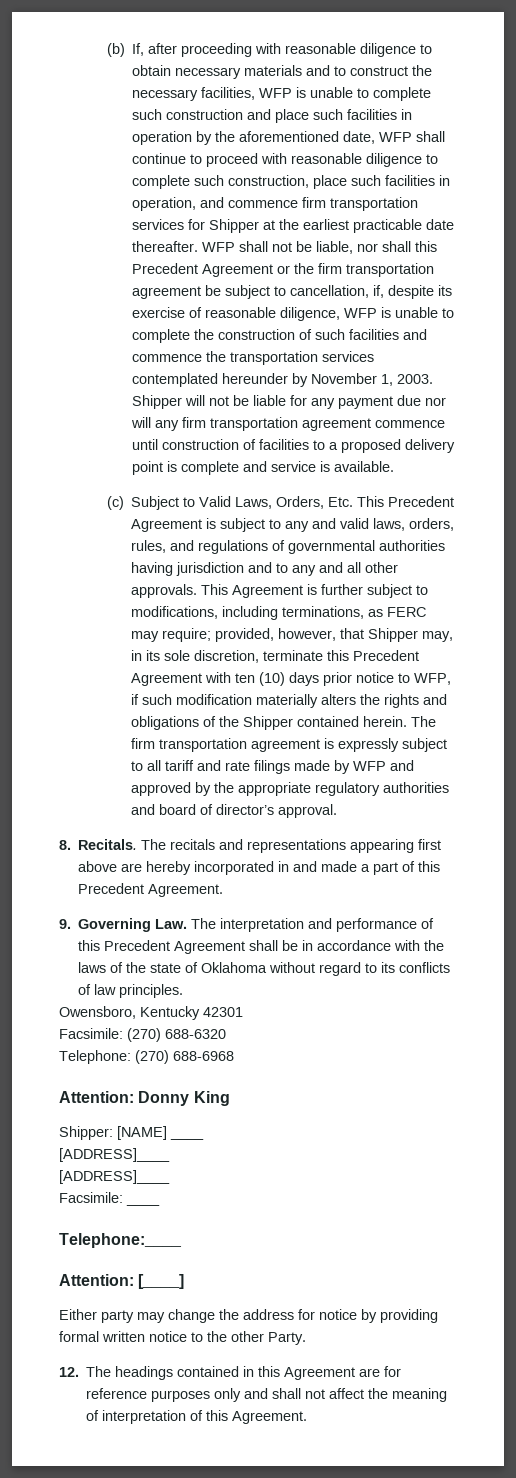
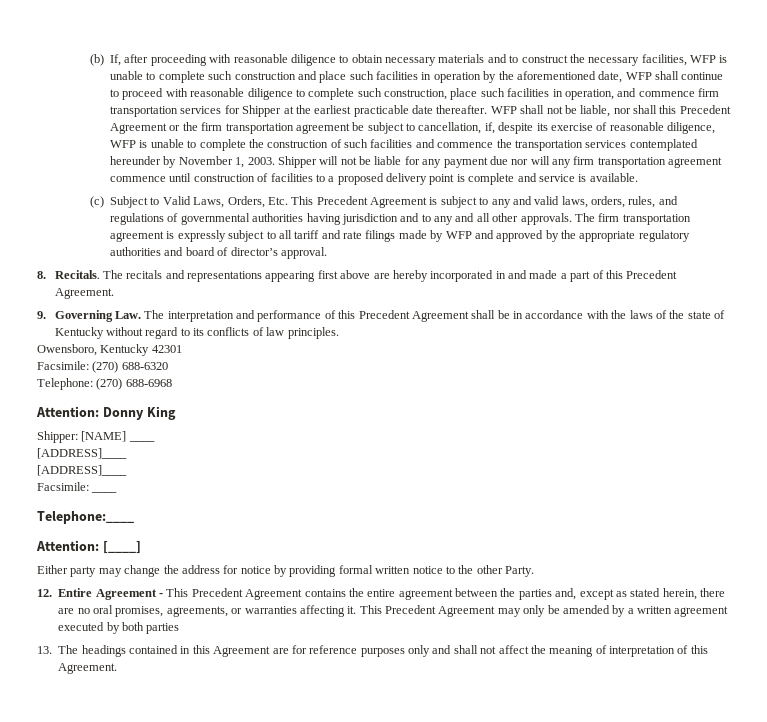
[201,584,429,598] [131,606,427,620] [131,628,454,642] [131,650,420,663] [131,672,452,686] [131,694,448,708] [131,716,408,730] This Agreement is further subject to modifications, including terminations, as FERC may require; provided, however, that Shipper may, in its sole discretion, terminate this Precedent Agreement with ten (10) days prior notice to WFP, if such modification materially alters the rights and obligations of the Shipper contained herein. -> (572, 219) none
[201,962,268,973] Oklahoma -> [54,327,104,339] Kentucky
(79, 1372) none -> [58,588,725,600] [58,605,729,617] [58,622,180,634] [37,646,52,654] Entire Agreement - This Precedent Agreement contains the entire agreement between the parties and, except as stated herein, there are no oral promises, agreements, or warranties affecting it. This Precedent Agreement may only be amended by a written agreement executed by both parties // 13.

